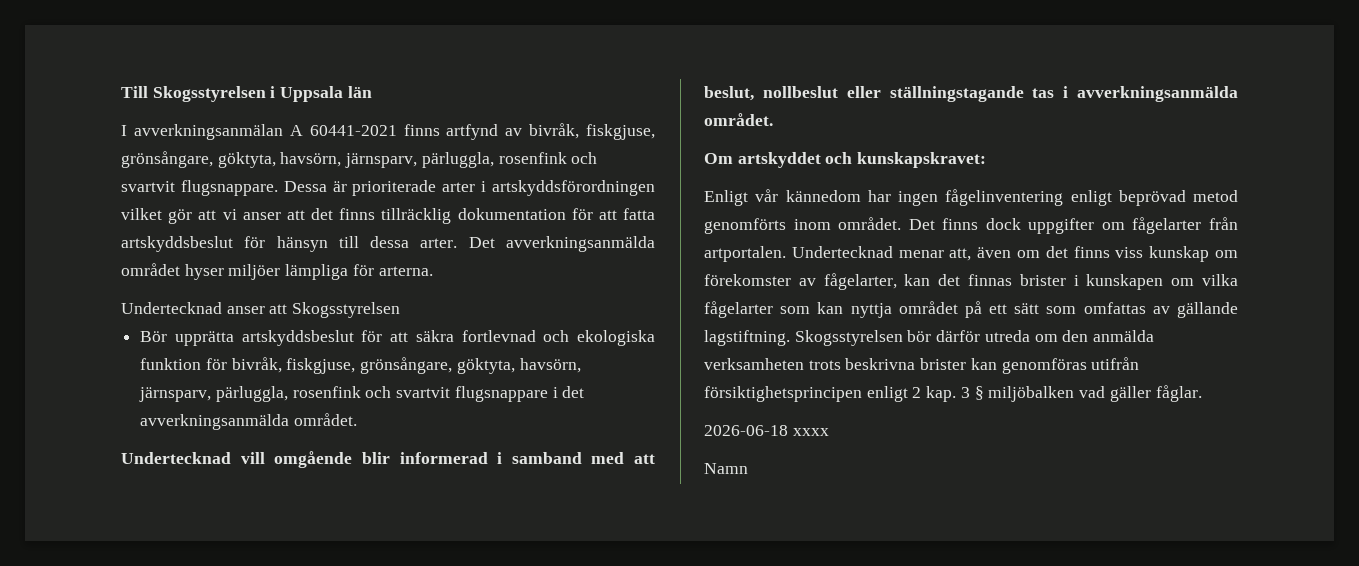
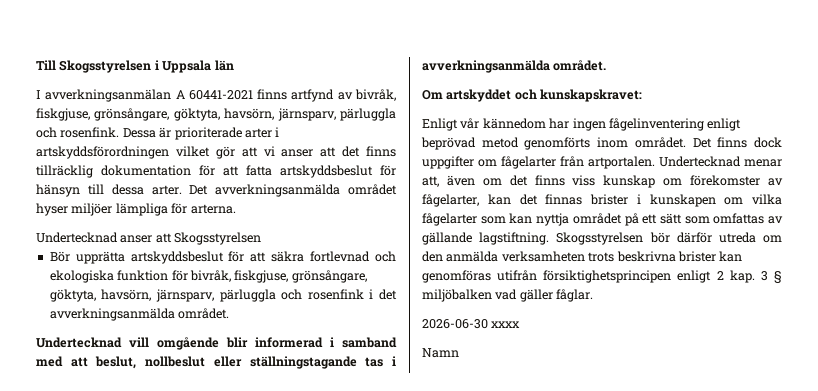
[421,152,598,168] [121,180,278,196] pärluggla, rosenfink och svartvit flugsnappare. -> [340,108,396,121] [36,127,120,138] pärluggla och rosenfink.
[215,386,548,402] pärluggla, rosenfink och svartvit flugsnappare -> [219,289,364,302] pärluggla och rosenfink
[704,425,788,436] 2026-06-18 -> [422,319,488,329] 2026-06-30

